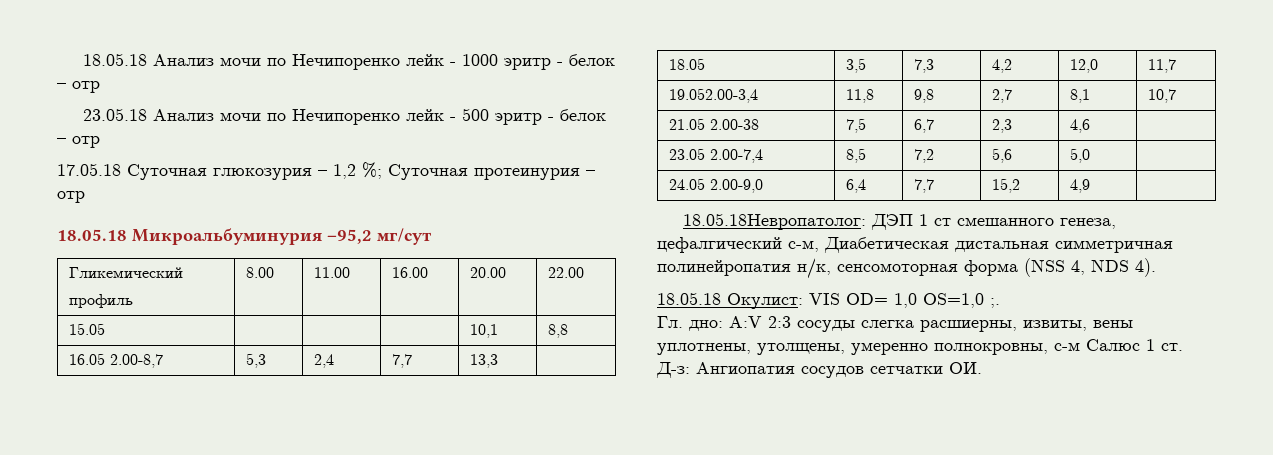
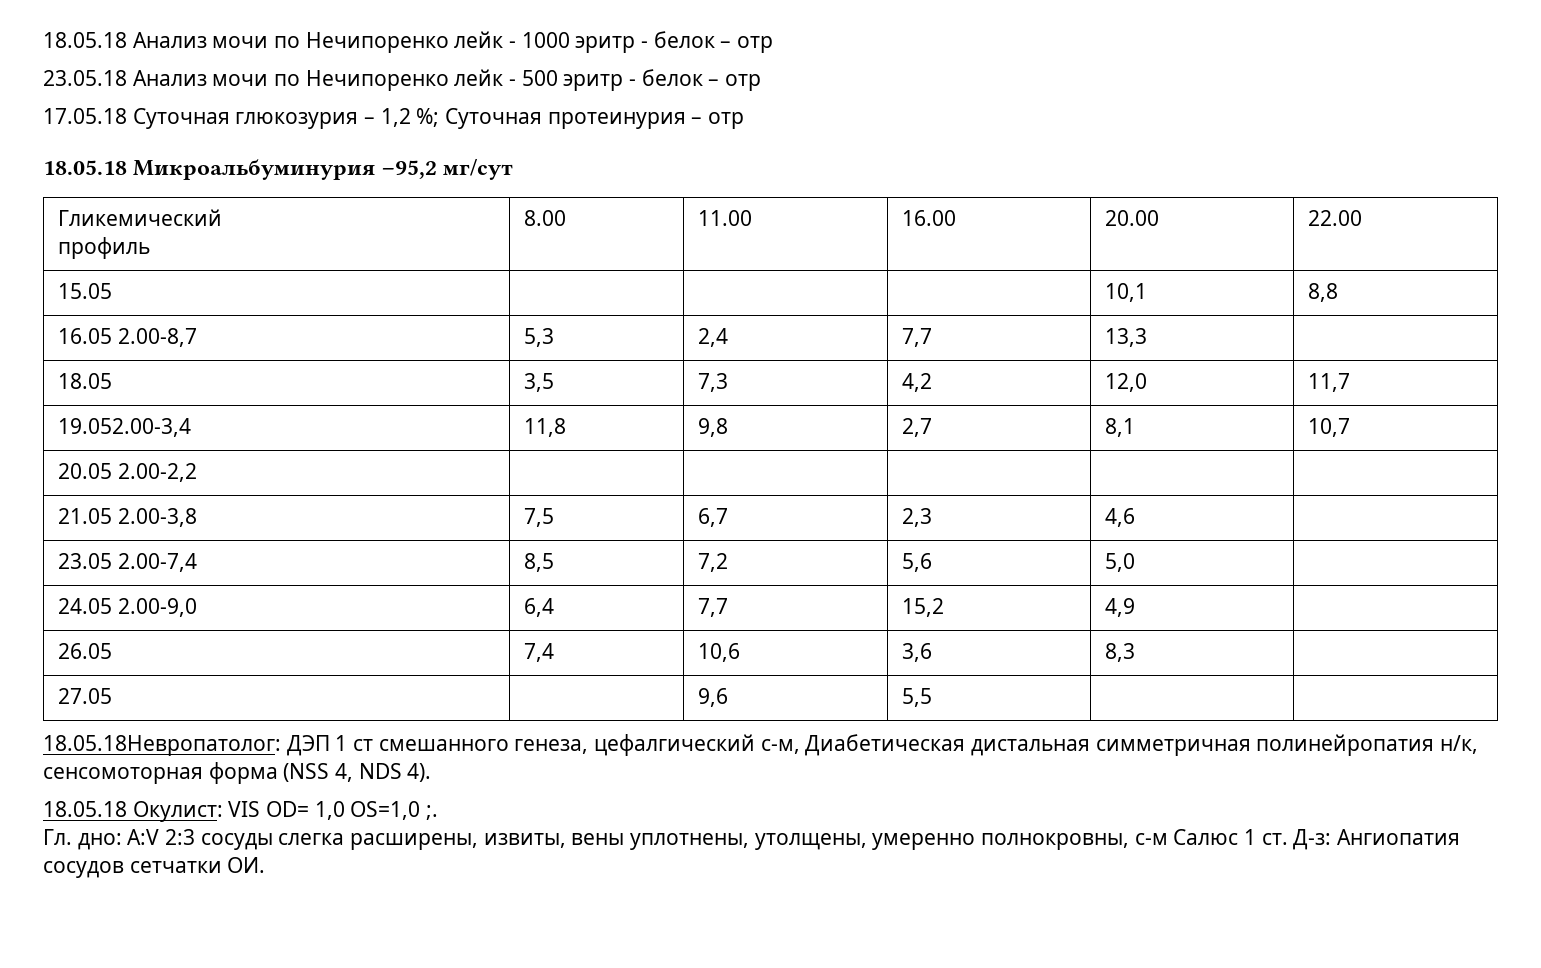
(1177, 96) none -> [58,463,197,482] // 20.05 2.00-2,2 | | | | |
[710,119,760,130] 2.00-38 -> [117,508,197,527] 2.00-3,8
(1091, 186) none -> [58,643,113,659] [524,643,555,662] [698,643,741,662] [902,643,933,662] [1105,643,1136,662] [58,688,113,704] [698,688,729,707] [902,688,933,707] // 26.05 | 7,4 | 10,6 | 3,6 | 8,3 | // 27.05 | | 9,6 | 5,5 | |
[920,320,1017,332] расшиерны, -> [350,833,479,850] расширены,

